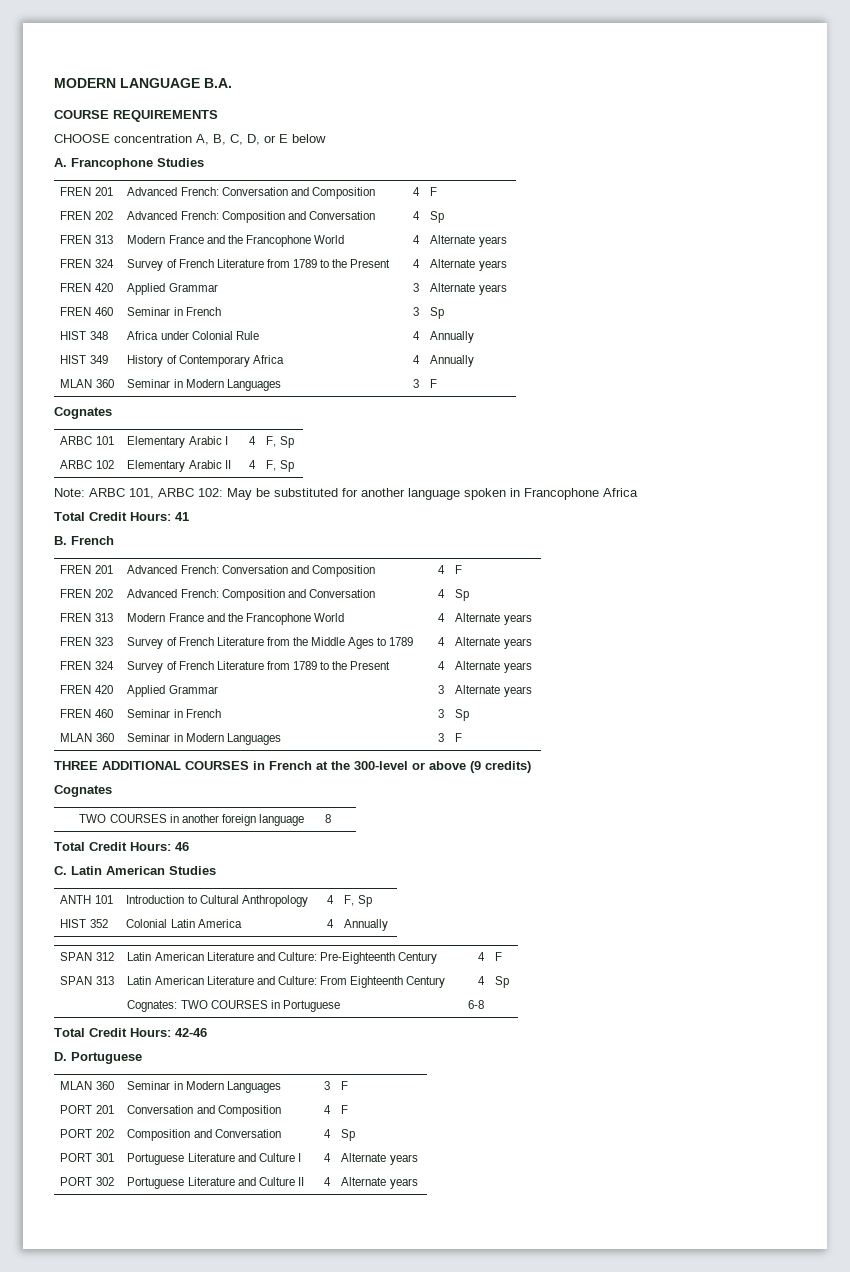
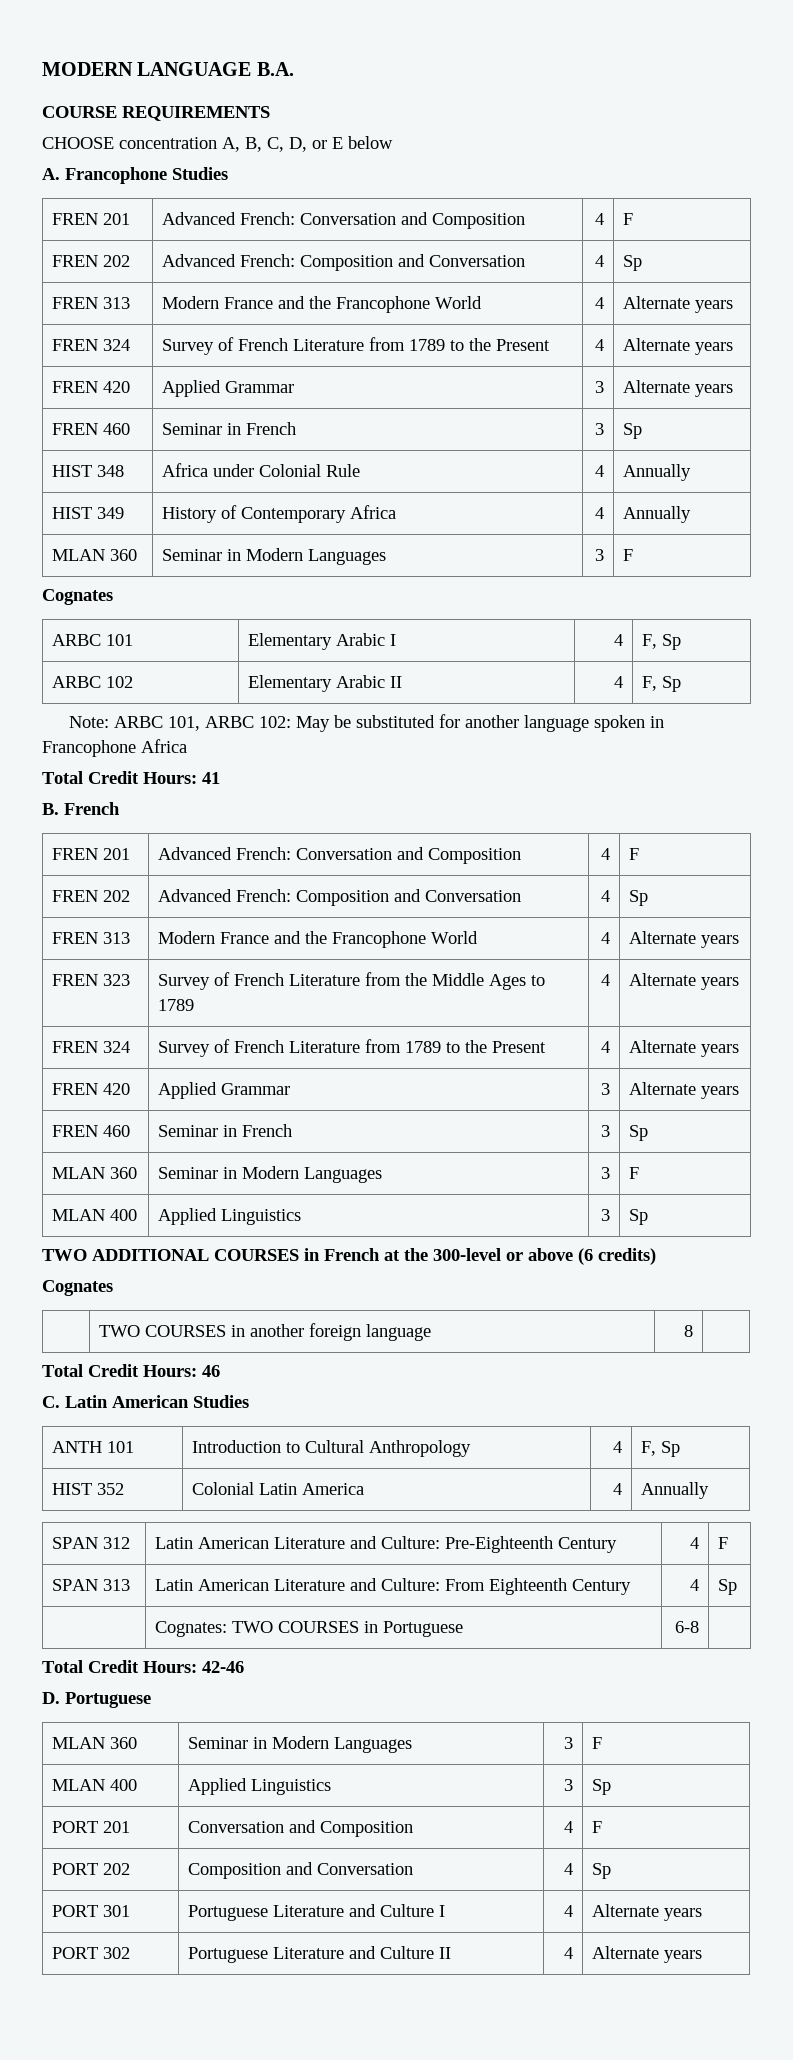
[54,761,98,770] // THREE -> [52,1209,138,1221] [158,1208,302,1225] [600,1209,610,1221] [629,1209,649,1225] [42,1249,87,1261] // MLAN 400 | Applied Linguistics | 3 | Sp // TWO
[470,761,481,773] (9 -> [578,1248,593,1265] (6
(349, 1085) none -> [52,1779,138,1791] [188,1778,332,1795] [563,1779,573,1791] [592,1779,612,1795] // MLAN 400 | Applied Linguistics | 3 | Sp

